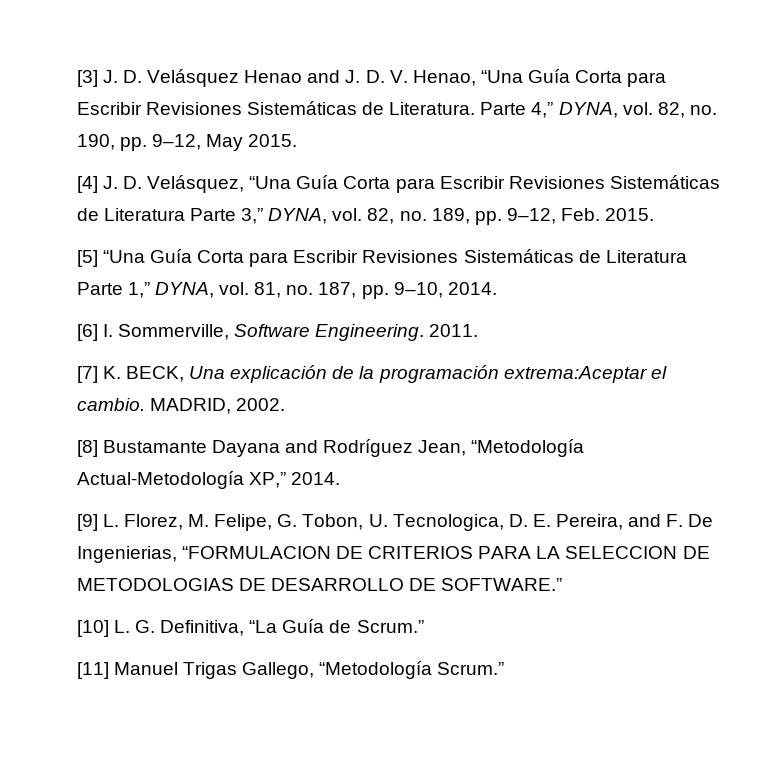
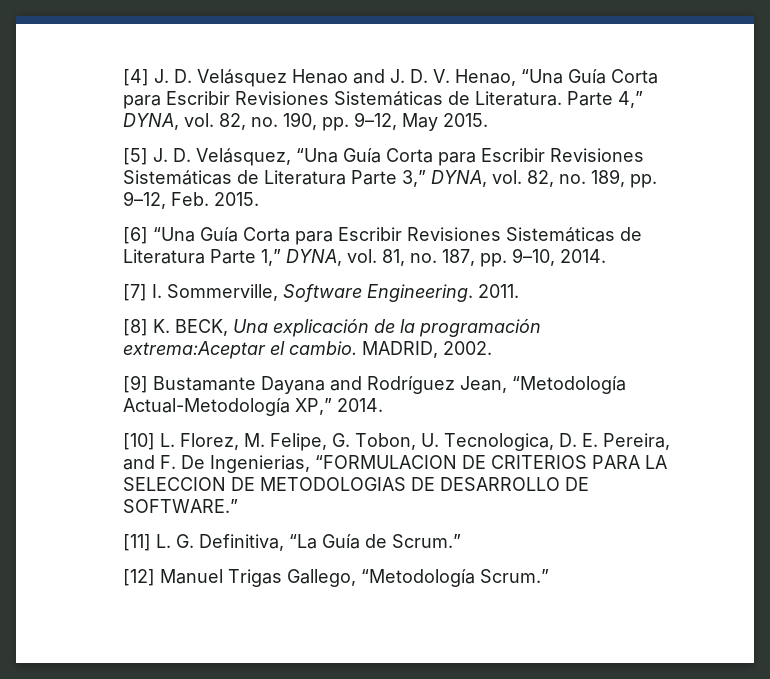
[76,70,98,87] [3] -> [122,69,149,86] [4]
[76,176,98,193] [4] -> [122,148,148,165] [5]
[76,250,98,267] [5] -> [122,227,148,244] [6]
[76,324,98,341] [6] -> [122,284,147,301] [7]
[76,366,98,383] [7] -> [122,319,148,336] [8]
[76,440,98,457] [8] -> [122,375,148,393] [9]
[76,514,98,531] [9] -> [122,433,155,450] [10]
[76,620,109,637] [10] -> [122,534,151,551] [11]
[76,662,109,679] [11] -> [122,569,155,586] [12]

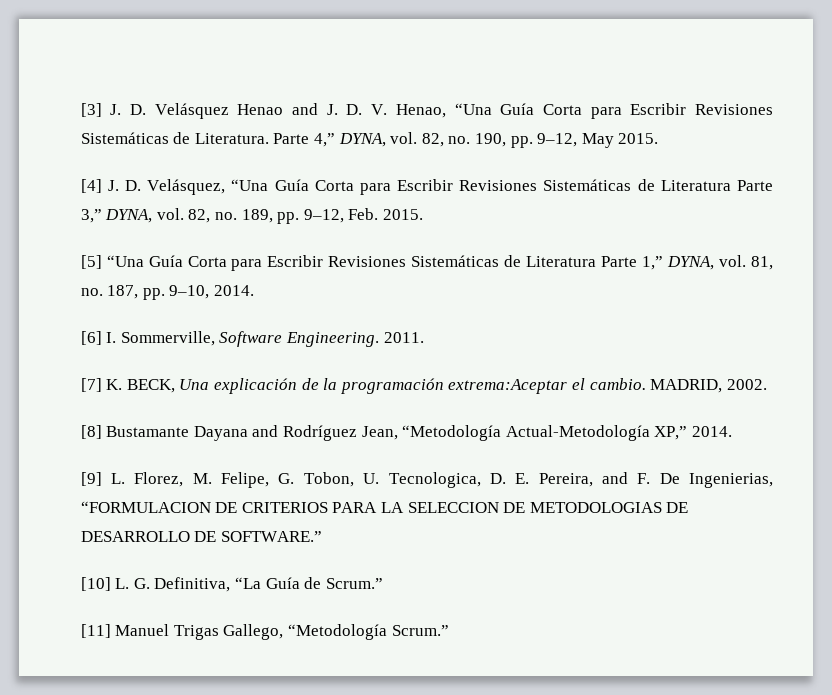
[122,69,149,86] [4] -> [80,103,102,117] [3]
[122,148,148,165] [5] -> [80,179,102,193] [4]
[122,227,148,244] [6] -> [80,255,102,269] [5]
[122,284,147,301] [7] -> [80,331,102,345] [6]
[122,319,148,336] [8] -> [80,378,102,392] [7]
[122,375,148,393] [9] -> [80,425,102,439] [8]
[122,433,155,450] [10] -> [80,472,102,486] [9]
[122,534,151,551] [11] -> [80,577,111,591] [10]
[122,569,155,586] [12] -> [80,624,111,638] [11]

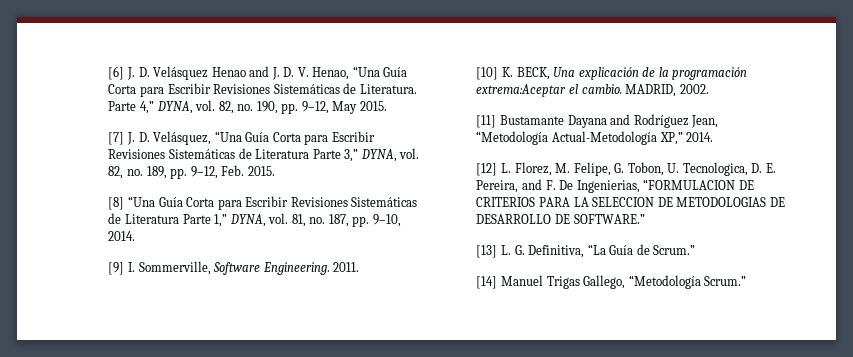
[80,103,102,117] [3] -> [108,66,125,80] [6]
[80,179,102,193] [4] -> [108,132,125,145] [7]
[80,255,102,269] [5] -> [108,197,125,210] [8]
[80,331,102,345] [6] -> [108,262,125,275] [9]
[80,378,102,392] [7] -> [476,67,499,80] [10]
[80,425,102,439] [8] -> [476,115,497,128] [11]
[80,472,102,486] [9] -> [476,163,498,176] [12]
[80,577,111,591] [10] -> [476,245,498,258] [13]
[80,624,111,638] [11] -> [476,276,498,289] [14]

